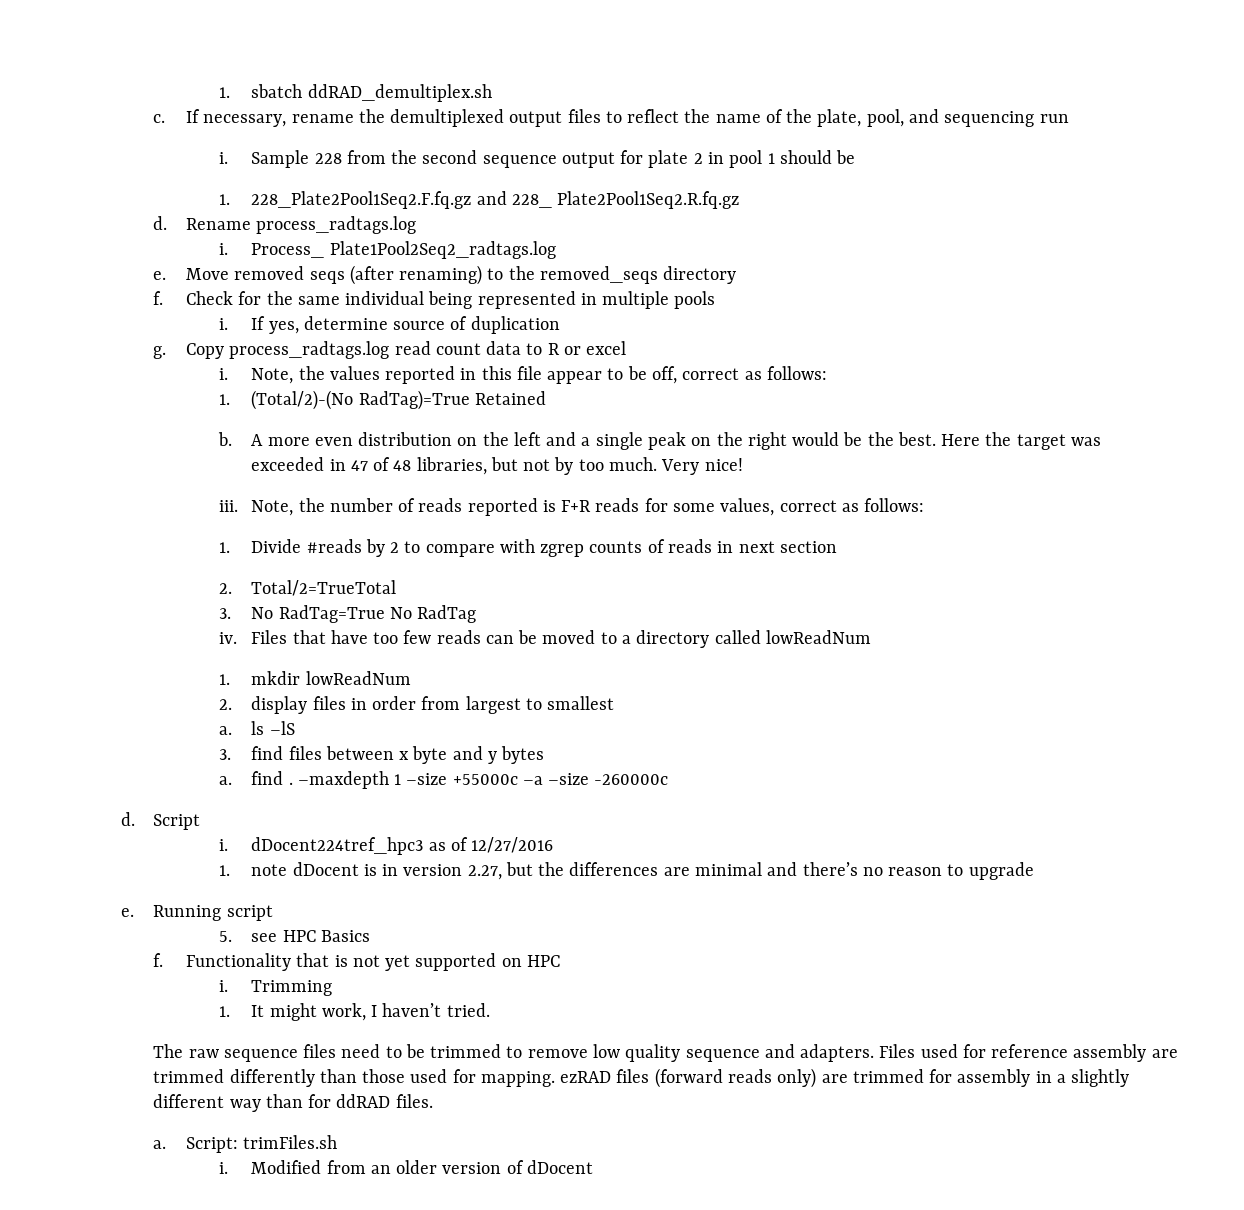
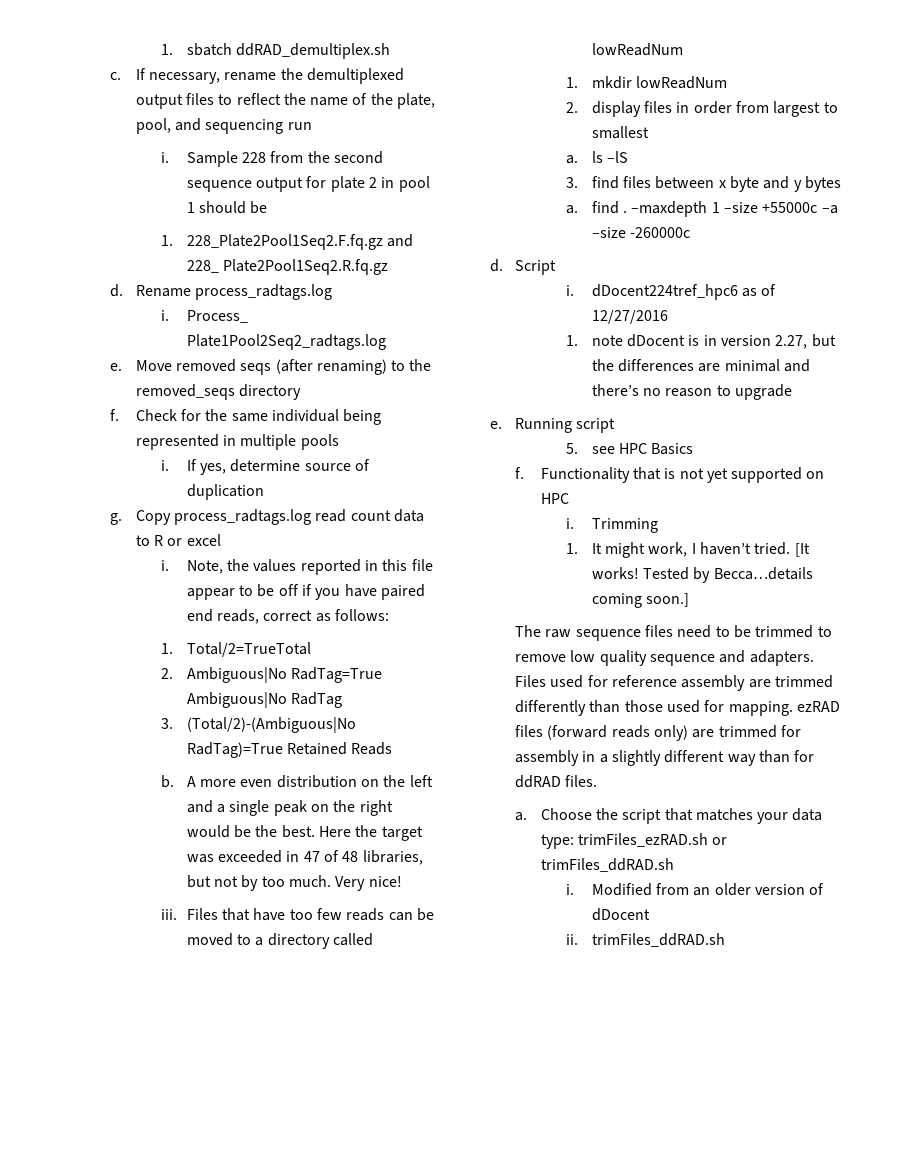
[652,366,827,384] [218,390,354,410] off, correct as follows: // 1. (Total/2)-(No -> [278,584,425,600] [186,609,389,624] [161,642,311,657] [161,667,382,683] [186,692,342,708] [161,717,356,733] off if you have paired end reads, correct as follows: // 1. Total/2=TrueTotal // 2. Ambiguous|No RadTag=True Ambiguous|No RadTag // 3. (Total/2)-(Ambiguous|No
(546, 398) none -> [351,742,393,755] Reads
[251,498,925,516] [218,539,837,557] [218,580,397,596] [218,605,477,623] [218,632,237,644] Note, the number of reads reported is F+R reads for some values, correct as follows: // 1. Divide #reads by 2 to compare with zgrep counts of reads in next section // 2. Total/2=TrueTotal // 3. No RadTag=True No RadTag // iv. -> (178, 914) none
[251,837,424,855] dDocent224tref_hpc3 -> [591,284,738,300] dDocent224tref_hpc6
(490, 1010) none -> [794,543,810,557] [591,567,813,583] [591,593,689,608] [It works! Tested by Becca…details coming soon.]
[186,1135,338,1153] Script: trimFiles.sh -> [540,808,823,824] [540,833,728,849] [540,858,674,872] Choose the script that matches your data type: trimFiles_ezRAD.sh or trimFiles_ddRAD.sh
(593, 1167) none -> [566,933,725,947] // ii. trimFiles_ddRAD.sh

